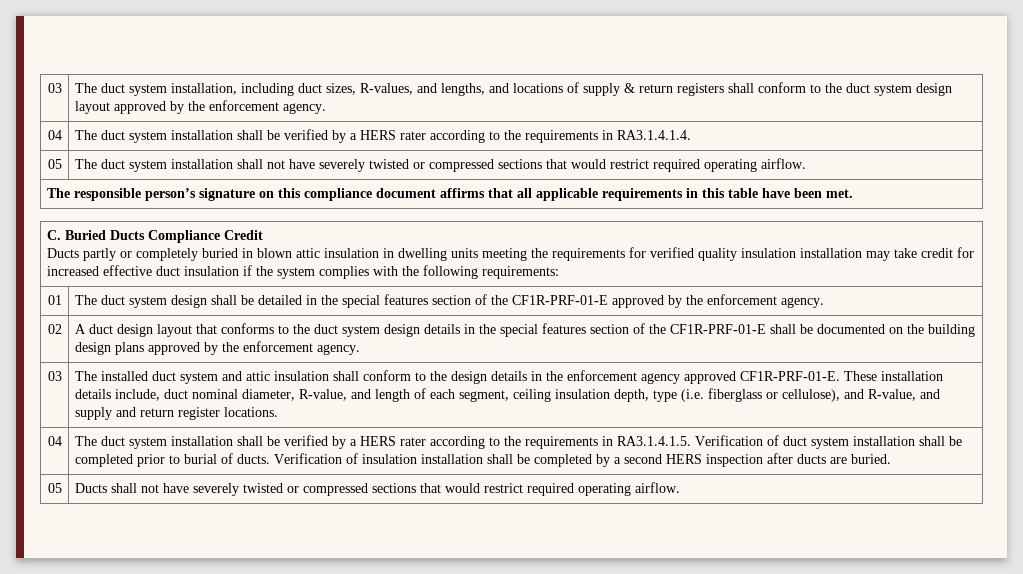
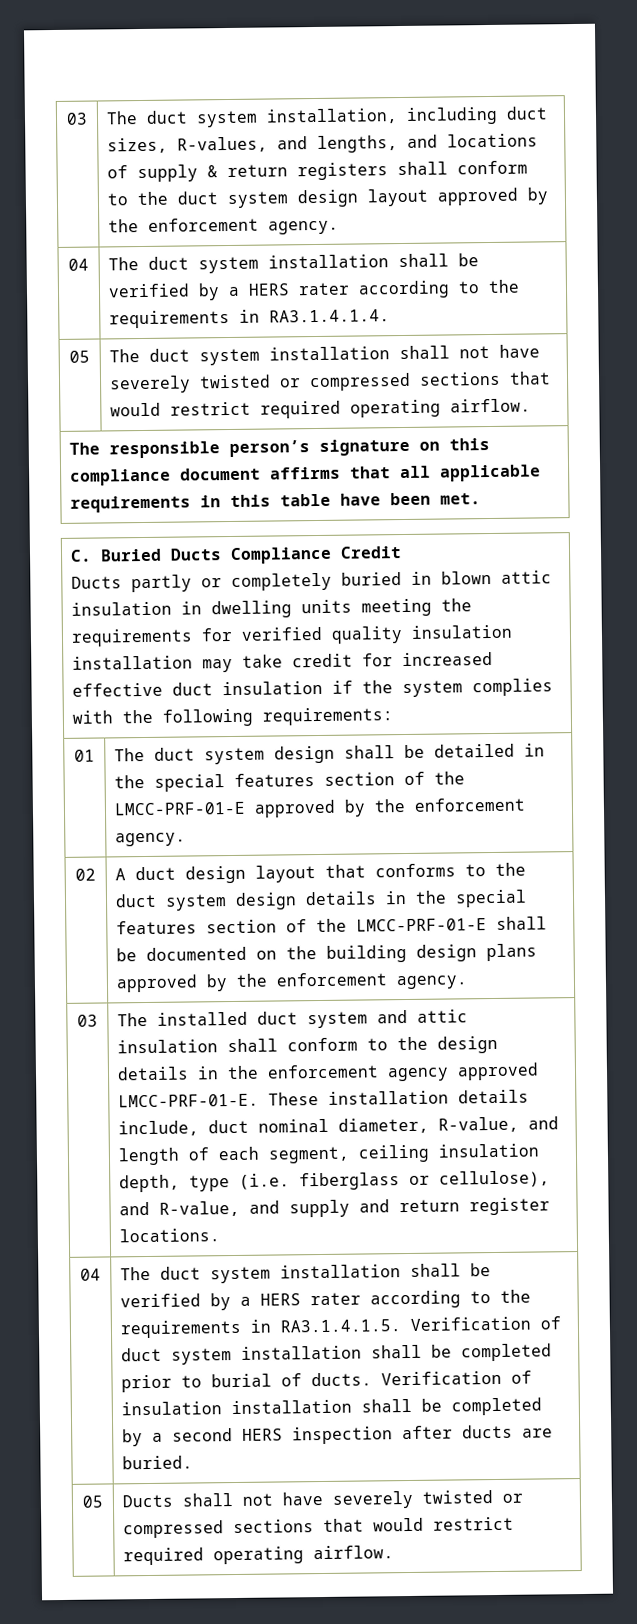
[511,295,608,305] CF1R-PRF-01-E -> [114,801,247,816] LMCC-PRF-01-E
[669,324,766,334] CF1R-PRF-01-E -> [356,918,488,932] LMCC-PRF-01-E
[739,371,840,381] CF1R-PRF-01-E. -> [118,1093,260,1108] LMCC-PRF-01-E.

